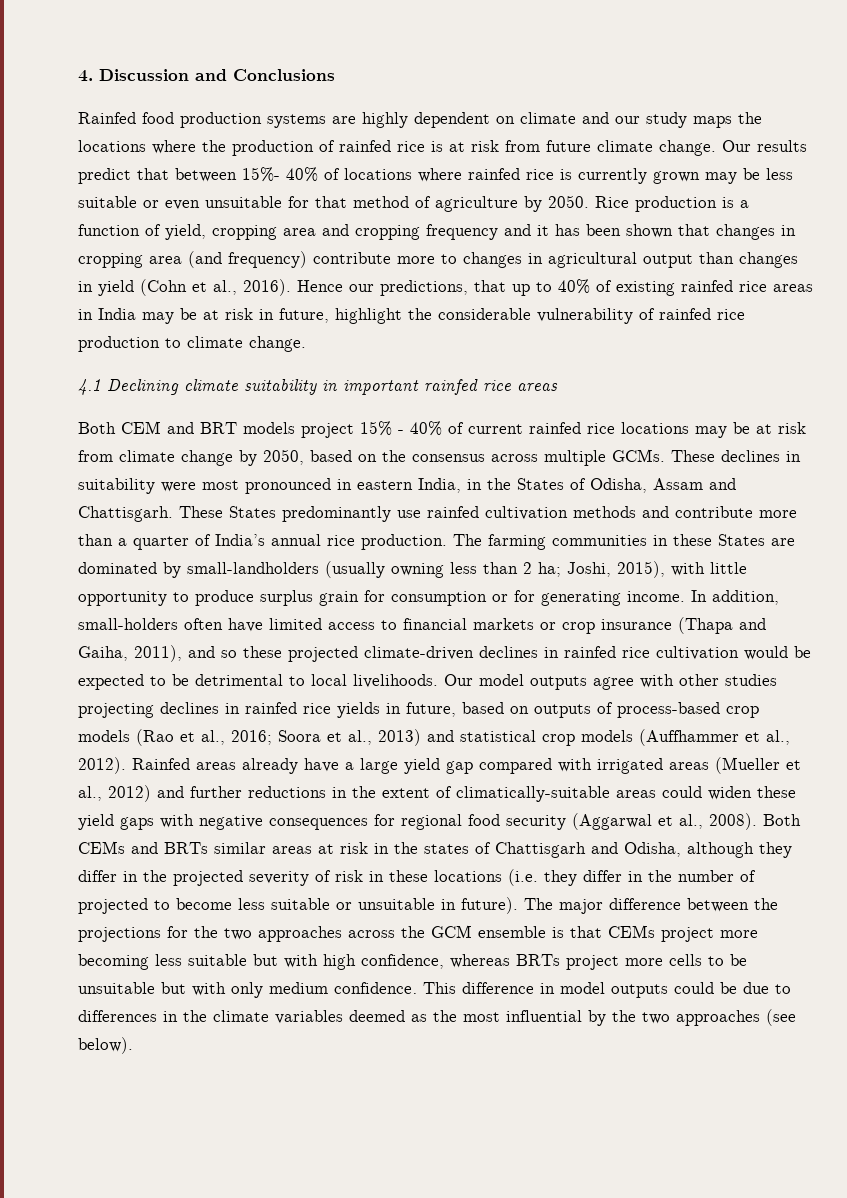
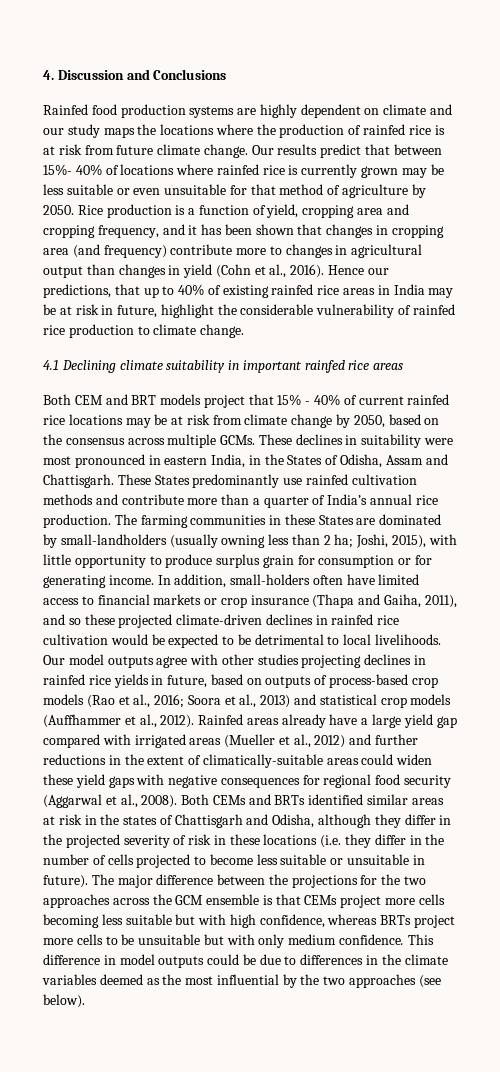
[426,224,498,240] frequency -> [97,225,159,238] frequency,
(354, 430) none -> [248,394,274,405] that
(208, 848) none -> [308,794,364,805] identified
(756, 876) none -> [107,854,134,865] cells
(758, 934) none -> [418,894,445,905] cells

